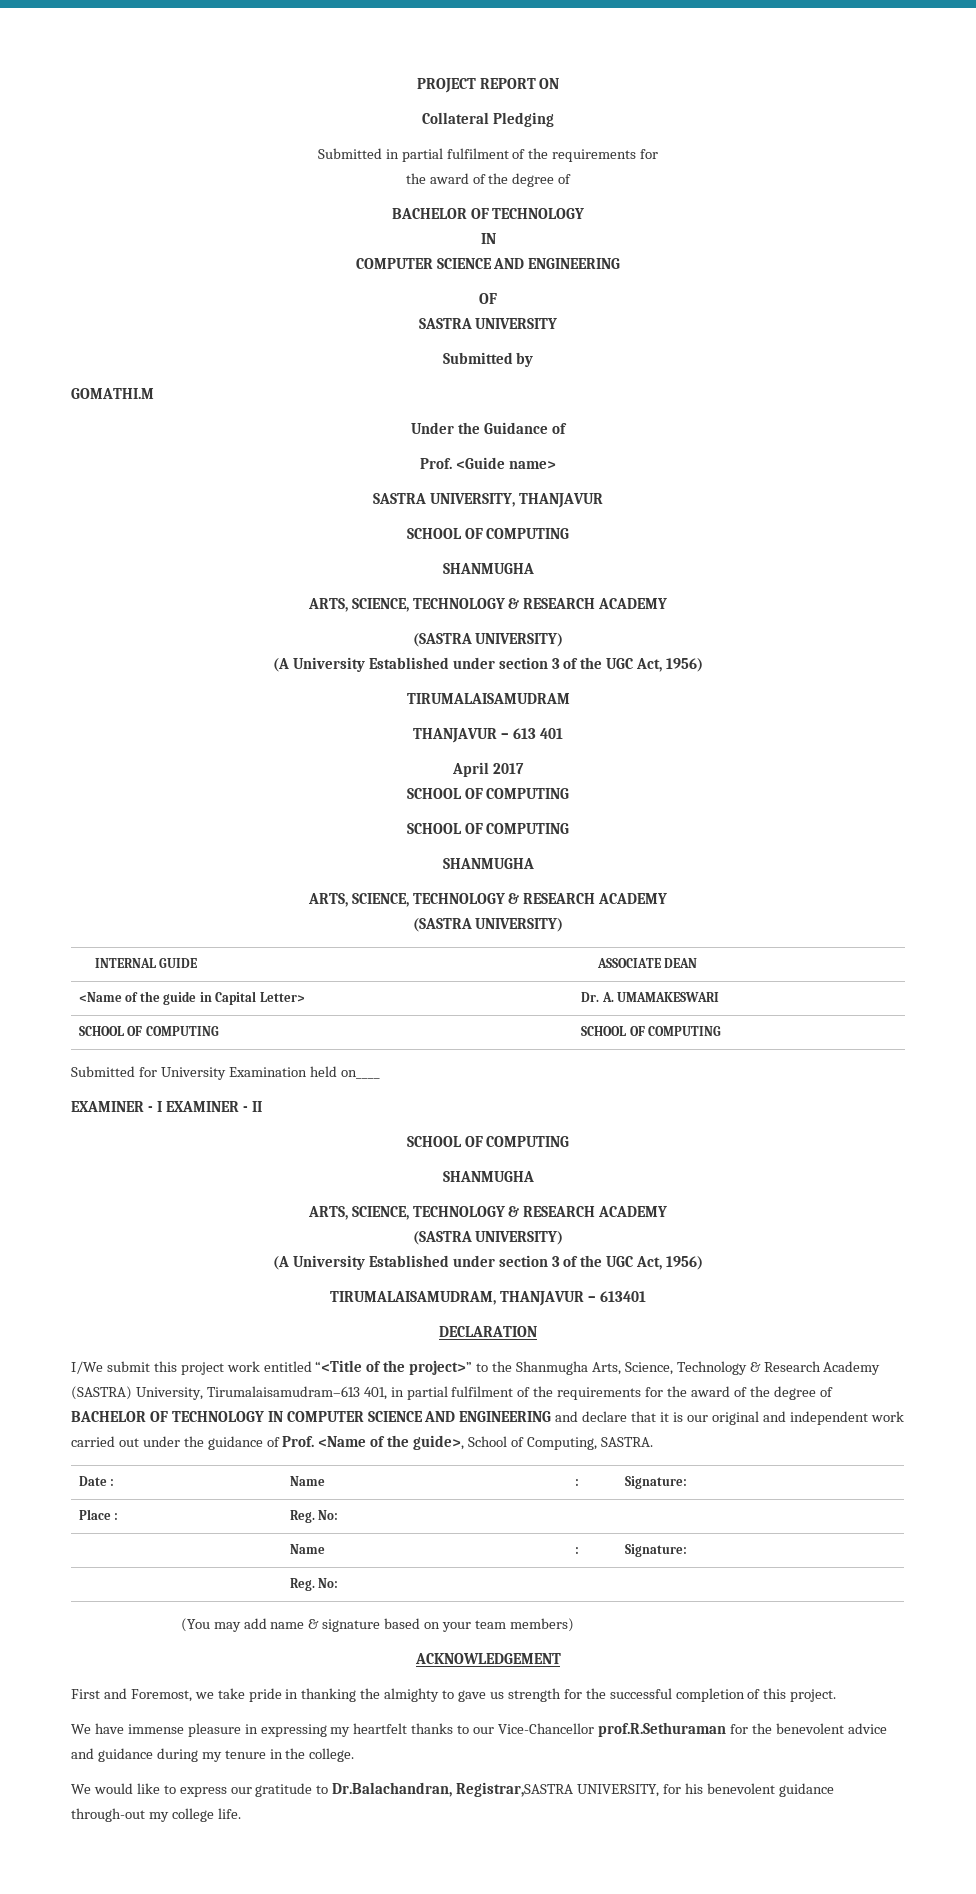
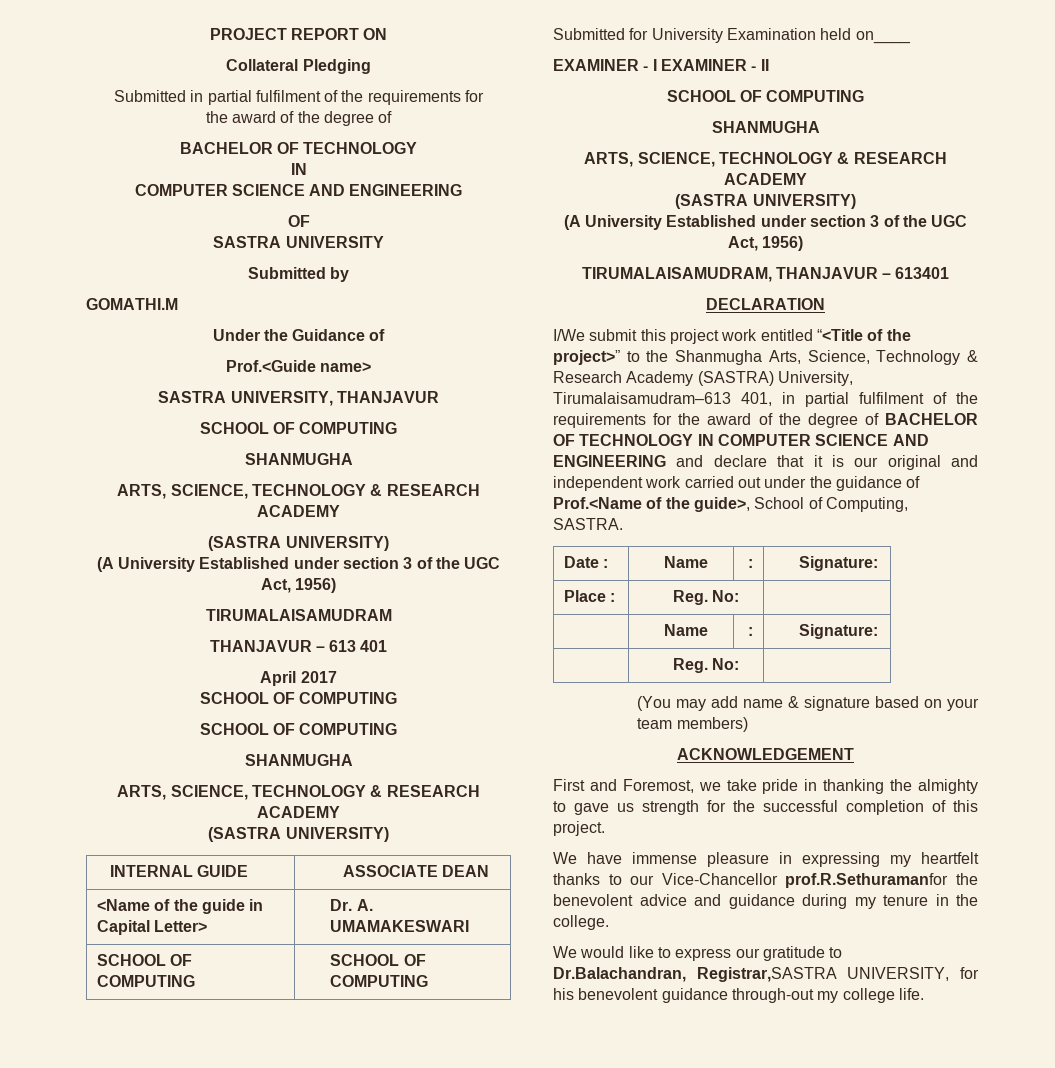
[420,457,506,469] Prof. <Guide -> [225,360,316,372] Prof.<Guide
[282,1436,367,1447] Prof. <Name -> [553,497,642,509] Prof.<Name
[597,1722,748,1737] prof.R.Sethuraman for -> [785,873,949,888] prof.R.Sethuramanfor

